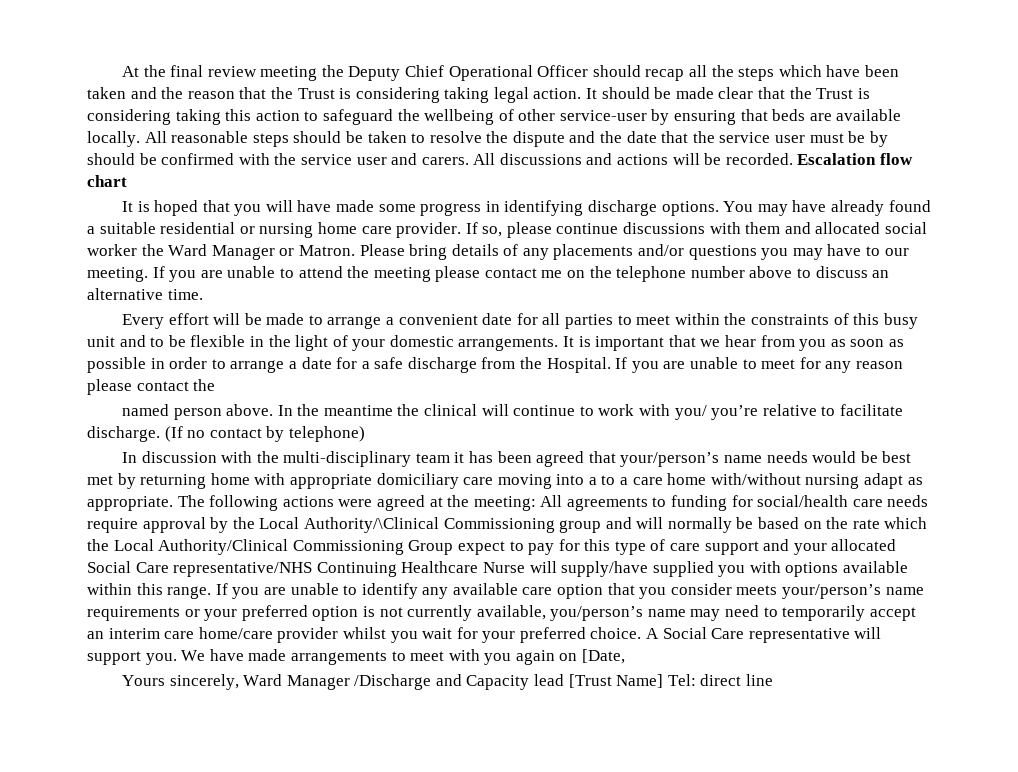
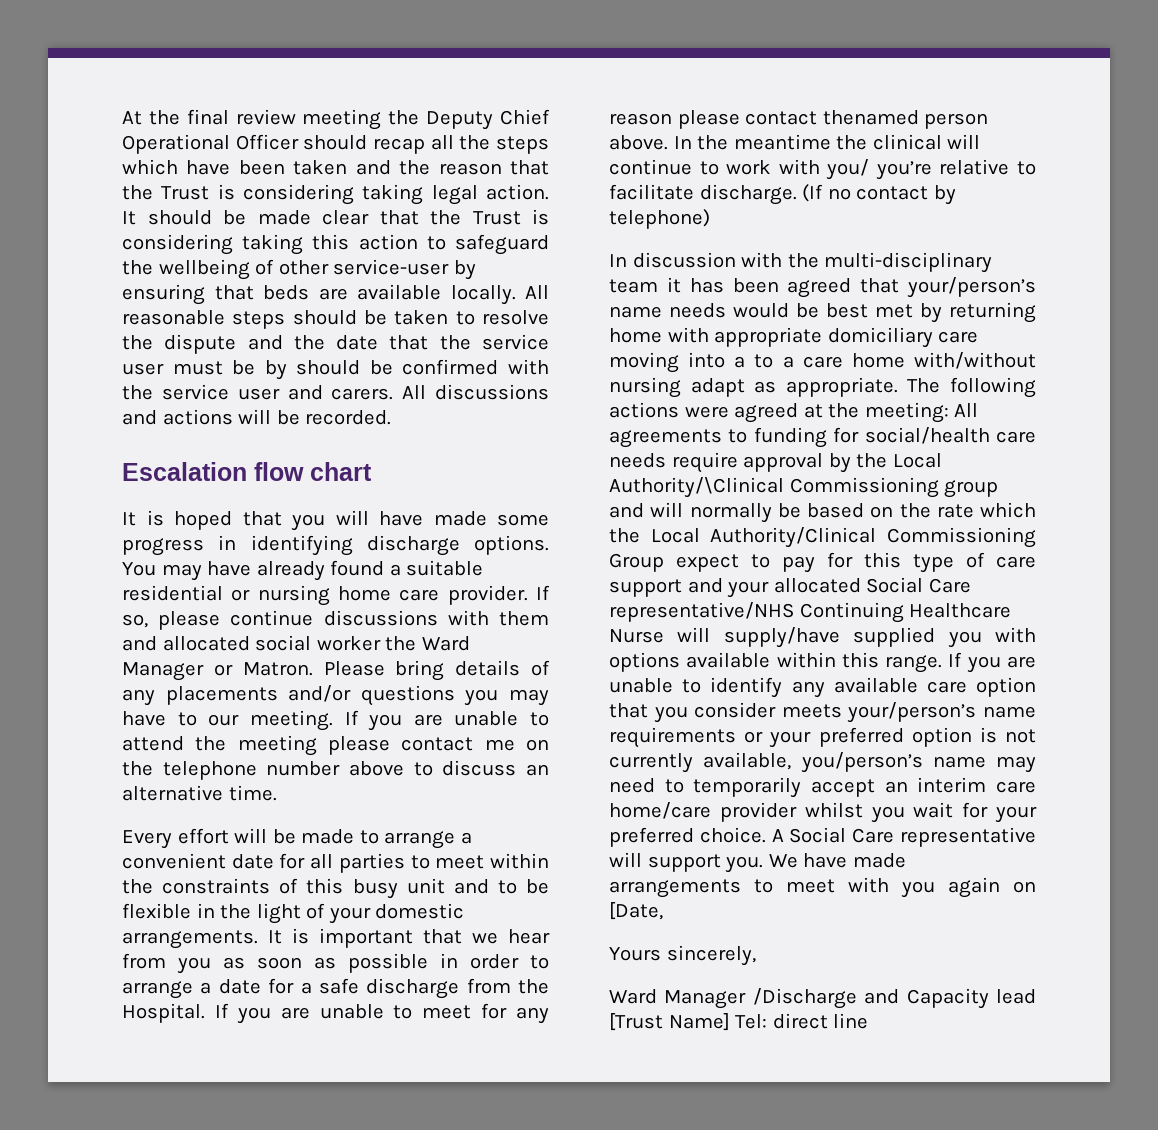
(793, 159) none -> (392, 417) //
[193,379,216,391] [121,404,169,416] the // named -> [822,110,919,125] thenamed
(239, 682) none -> (756, 955) //

